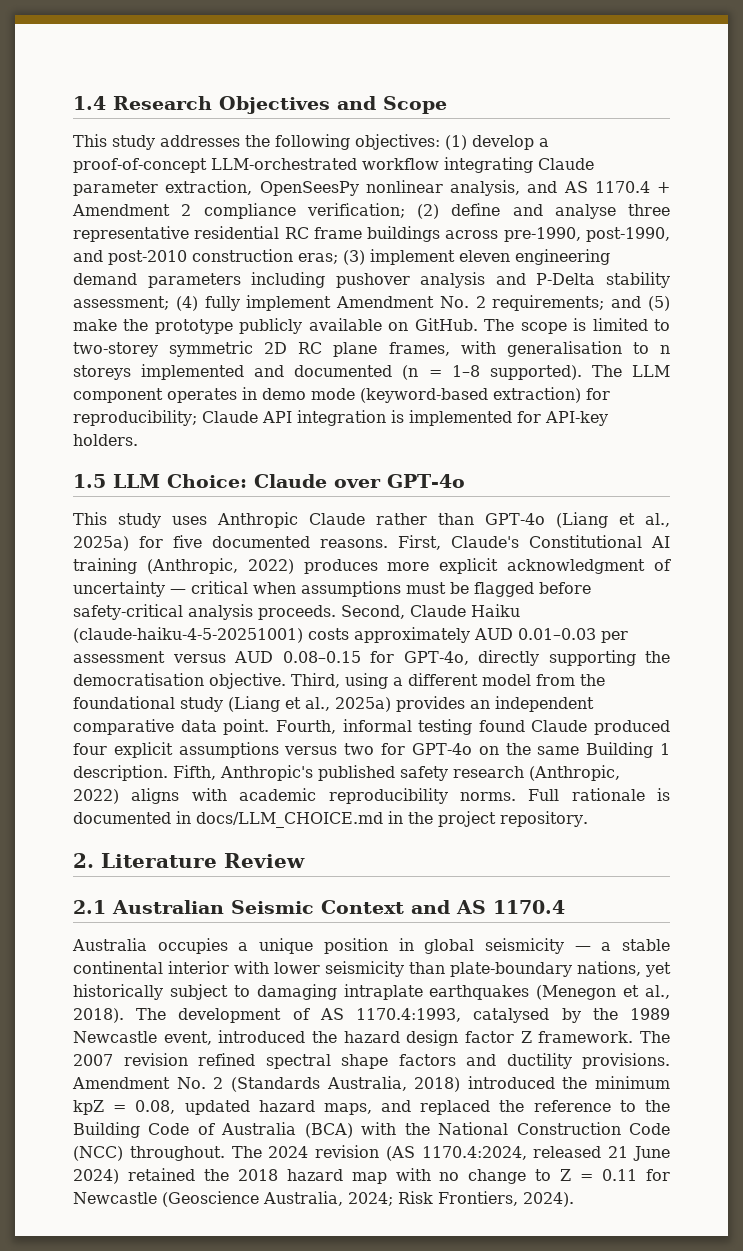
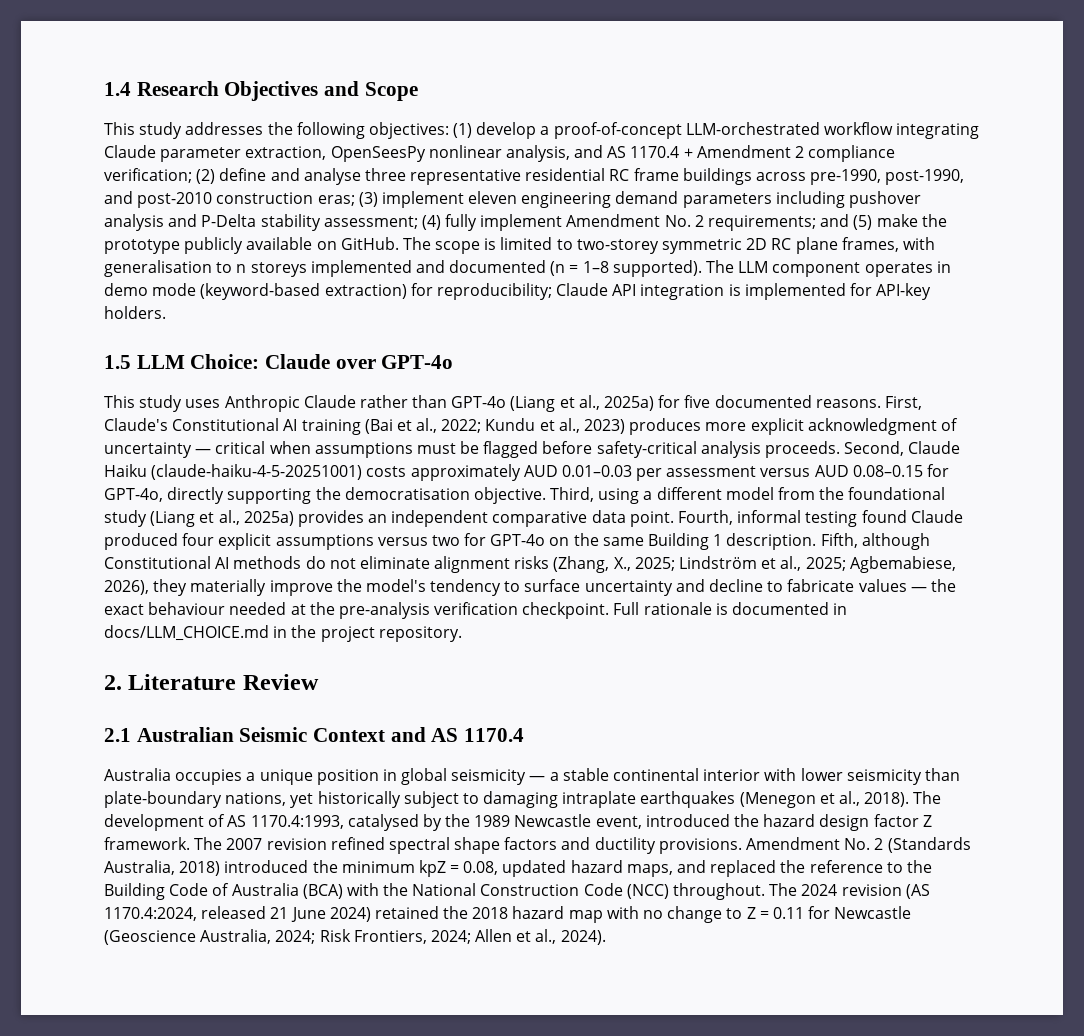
[146,558,294,574] (Anthropic, 2022) -> [364,418,626,434] (Bai et al., 2022; Kundu et al., 2023)
[220,765,620,781] [73,788,516,804] Anthropic's published safety research (Anthropic, 2022) aligns with academic reproducibility norms. -> [861,533,930,550] [104,556,956,573] [104,579,956,596] [104,602,610,619] although Constitutional AI methods do not eliminate alignment risks (Zhang, X., 2025; Lindström et al., 2025; Agbemabiese, 2026), they materially improve the model's tendency to surface uncertainty and decline to fabricate values — the exact behaviour needed at the pre-analysis verification checkpoint.
(518, 1198) none -> [430,929,557,944] 2024; Allen et al.,

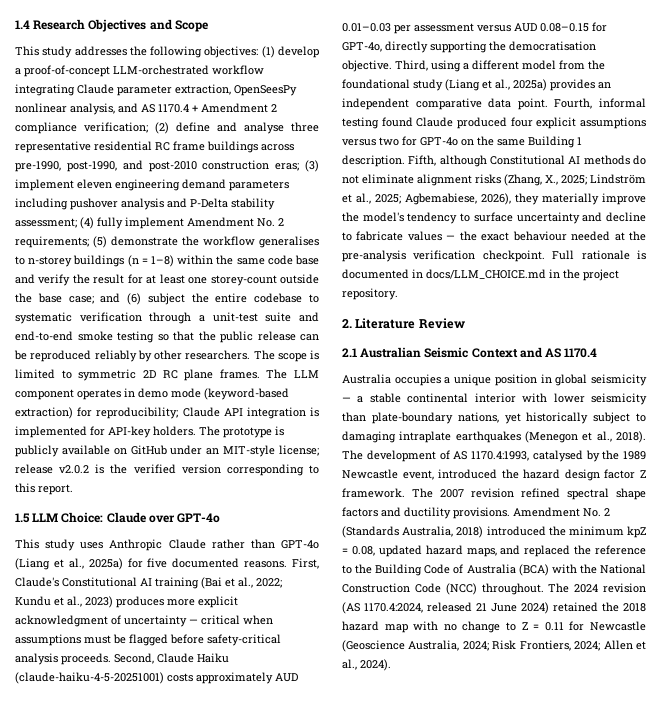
[820,214,947,230] [104,237,399,254] and (5) make the prototype publicly available on GitHub. -> [93,236,319,248] [15,255,319,267] [15,274,320,286] [15,293,319,305] [15,312,319,324] [15,331,319,343] [14,350,251,362] (5) demonstrate the workflow generalises to n-storey buildings (n = 1–8) within the same code base and verify the result for at least one storey-count outside the base case; and (6) subject the entire codebase to systematic verification through a unit-test suite and end-to-end smoke testing so that the public release can be reproduced reliably by other researchers.
[576,239,659,254] two-storey -> (72, 374) none
[841,237,935,252] [104,260,702,277] frames, with generalisation to n storeys implemented and documented (n = 1–8 supported). -> [219,369,260,379] frames.
(166, 312) none -> [199,426,284,438] [15,445,319,457] [15,464,319,476] [15,483,73,495] The prototype is publicly available on GitHub under an MIT-style license; release v2.0.2 is the verified version corresponding to this report.

